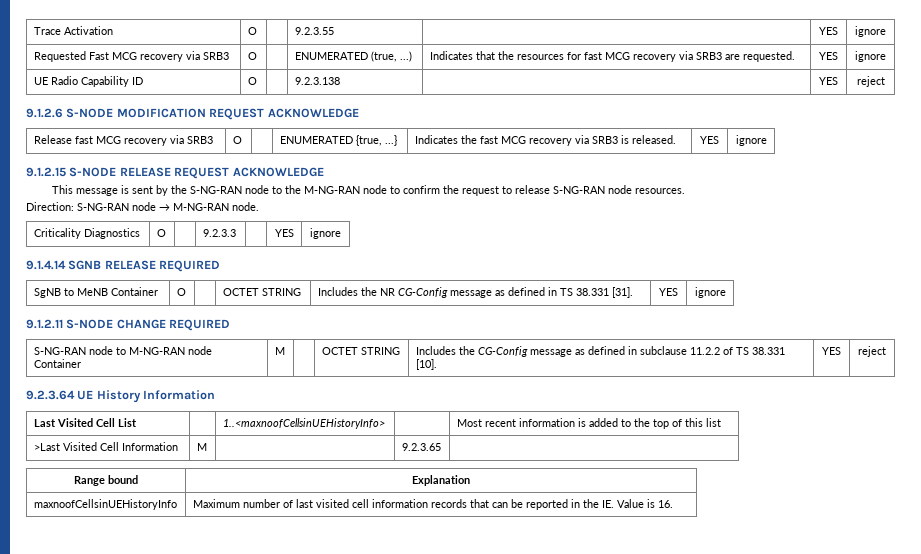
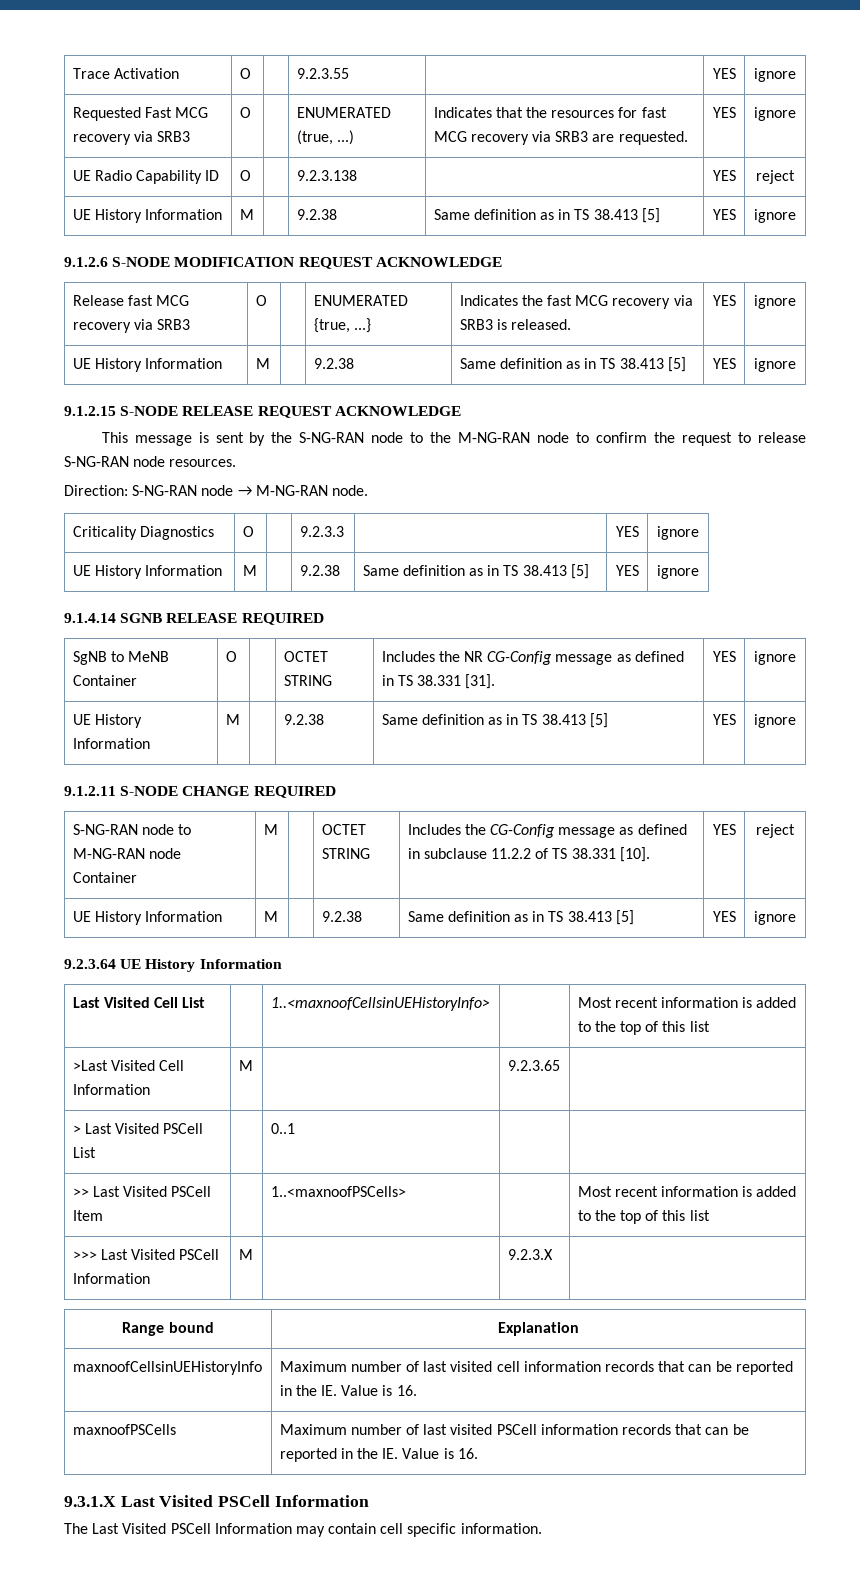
(885, 81) none -> [72,209,223,223] [239,209,254,220] [296,209,337,220] [433,208,660,223] [712,209,736,220] [754,209,796,223] // UE History Information | M | | 9.2.38 | Same definition as in TS 38.413 [5] | YES | ignore
(767, 140) none -> [72,358,223,372] [255,358,270,369] [313,358,354,369] [459,357,686,372] [712,358,736,369] [754,358,796,372] // UE History Information | M | | 9.2.38 | Same definition as in TS 38.413 [5] | YES | ignore
(341, 233) none -> [72,565,223,579] [242,565,257,576] [299,565,340,576] [362,564,589,579] [615,565,639,576] [657,565,699,579] // UE History Information | M | | 9.2.38 | Same definition as in TS 38.413 [5] | YES | ignore
(726, 292) none -> [72,714,142,728] [72,738,150,749] [225,714,240,725] [283,714,324,725] [381,713,608,728] [712,714,736,725] [754,714,796,728] // UE History Information | M | | 9.2.38 | Same definition as in TS 38.413 [5] | YES | ignore
(886, 351) none -> [72,911,223,925] [263,911,278,922] [321,911,362,922] [407,910,634,925] [712,911,736,922] [754,911,796,925] // UE History Information | M | | 9.2.38 | Same definition as in TS 38.413 [5] | YES | ignore
(441, 447) none -> [72,1123,204,1134] [72,1147,96,1158] [270,1123,295,1134] [72,1186,212,1197] [72,1210,103,1221] [270,1186,406,1197] [577,1186,797,1197] [577,1210,710,1224] [72,1249,220,1260] [72,1273,150,1284] [238,1249,253,1260] [507,1249,553,1260] // > Last Visited PSCell List | | 0..1 | | // >> Last Visited PSCell Item | | 1..<maxnoofPSCells> | | Most recent information is added to the top of this list // >>> Last Visited PSCell Information | M | | 9.2.3.X |
(673, 504) none -> [72,1424,176,1435] [279,1424,749,1435] [279,1448,478,1462] [64,1495,369,1507] [64,1523,542,1537] // maxnoofPSCells | Maximum number of last visited PSCell information records that can be reported in the IE. Value is 16. // 9.3.1.X Last Visited PSCell Information // The Last Visited PSCell Information may contain cell specific information.

